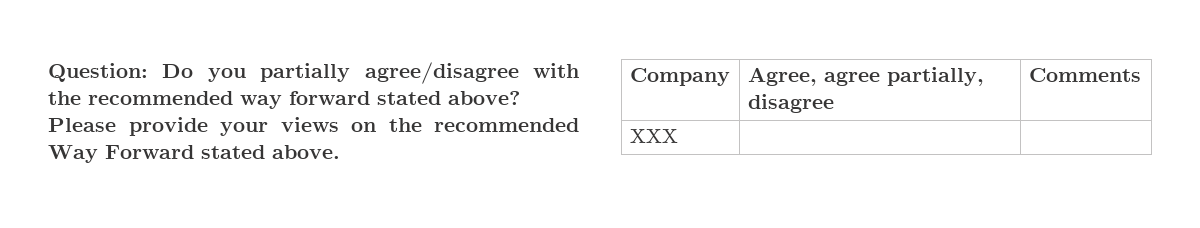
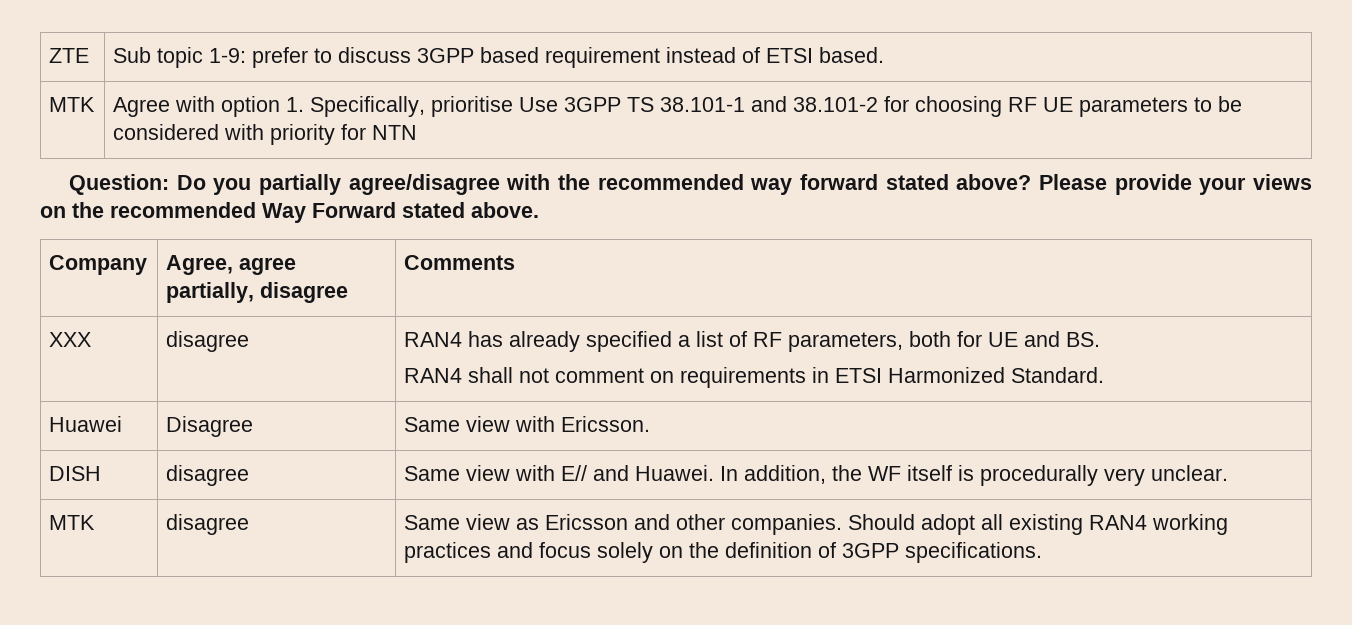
(48, 72) none -> [49,48,90,63] [113,47,885,68] [49,97,96,112] [113,96,1243,117] [113,124,418,145] ZTE | Sub topic 1-9: prefer to discuss 3GPP based requirement instead of ETSI based. // MTK | Agree with option 1. Specifically, prioritise Use 3GPP TS 38.101-1 and 38.101-2 for choosing RF UE parameters to be considered with priority for NTN //
(678, 136) | -> [166,331,250,352] [404,331,1101,352] [404,367,1105,388] [49,416,123,432] [166,416,254,437] [404,416,651,432] [49,466,102,481] [166,465,250,486] [404,465,1229,486] [49,515,96,530] [166,514,250,535] [404,514,1229,535] [404,542,1043,563] disagree | RAN4 has already specified a list of RF parameters, both for UE and BS. // RAN4 shall not comment on requirements in ETSI Harmonized Standard. // Huawei | Disagree | Same view with Ericsson. // DISH | disagree | Same view with E// and Huawei. In addition, the WF itself is procedurally very unclear. // MTK | disagree | Same view as Ericsson and other companies. Should adopt all existing RAN4 working practices and focus solely on the definition of 3GPP specifications.

